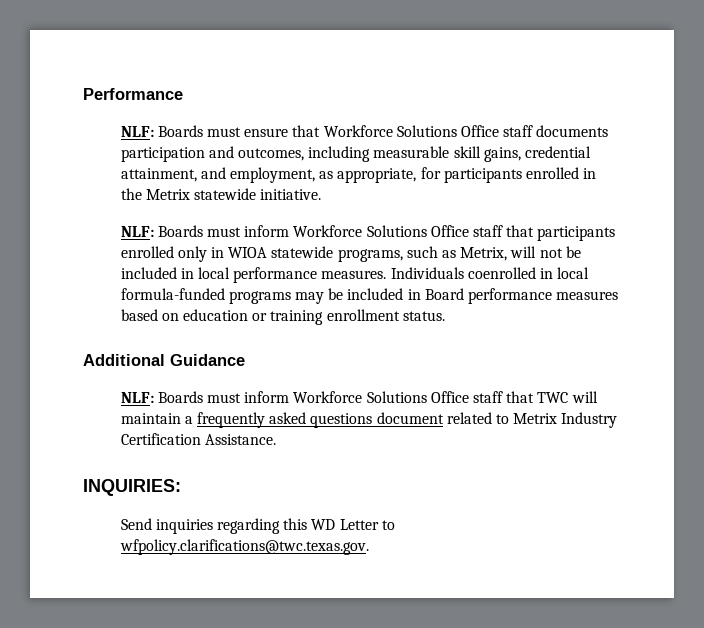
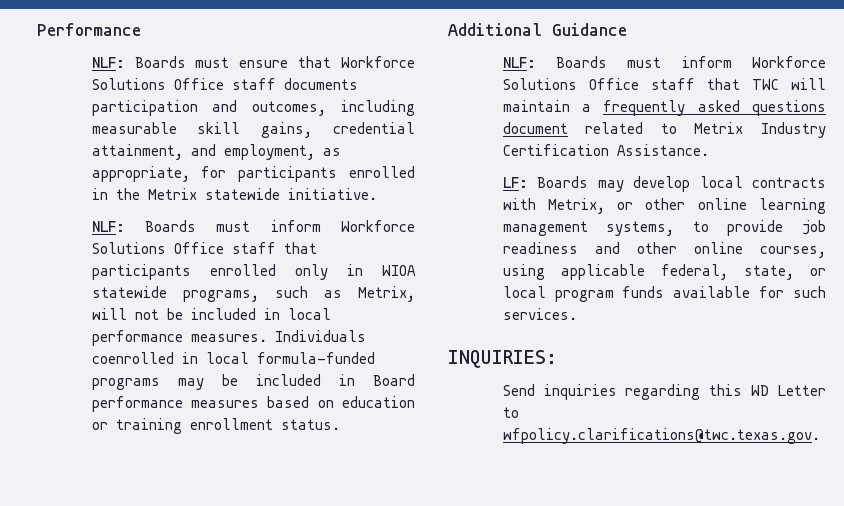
(276, 439) none -> [502,176,826,192] [502,198,826,214] [502,220,826,236] [502,242,826,258] [502,264,826,280] [502,286,826,302] [502,308,577,320] // LF: Boards may develop local contracts with Metrix, or other online learning management systems, to provide job readiness and other online courses, using applicable federal, state, or local program funds available for such services.

